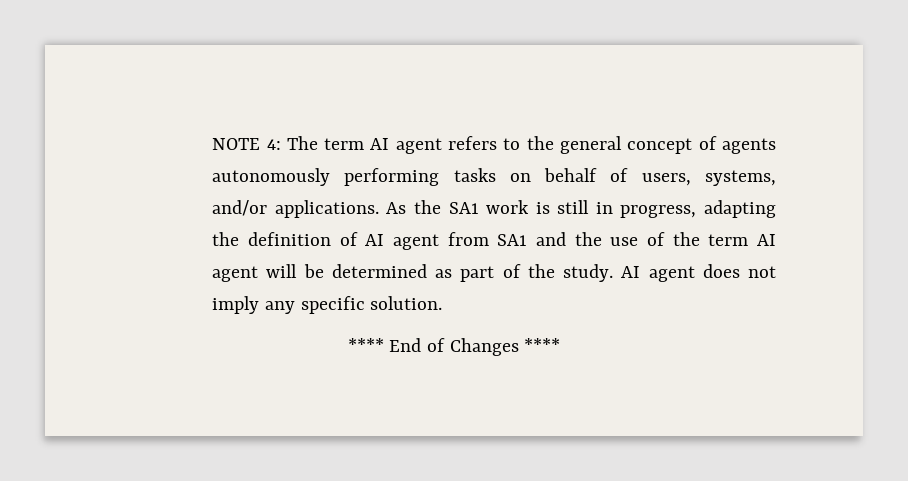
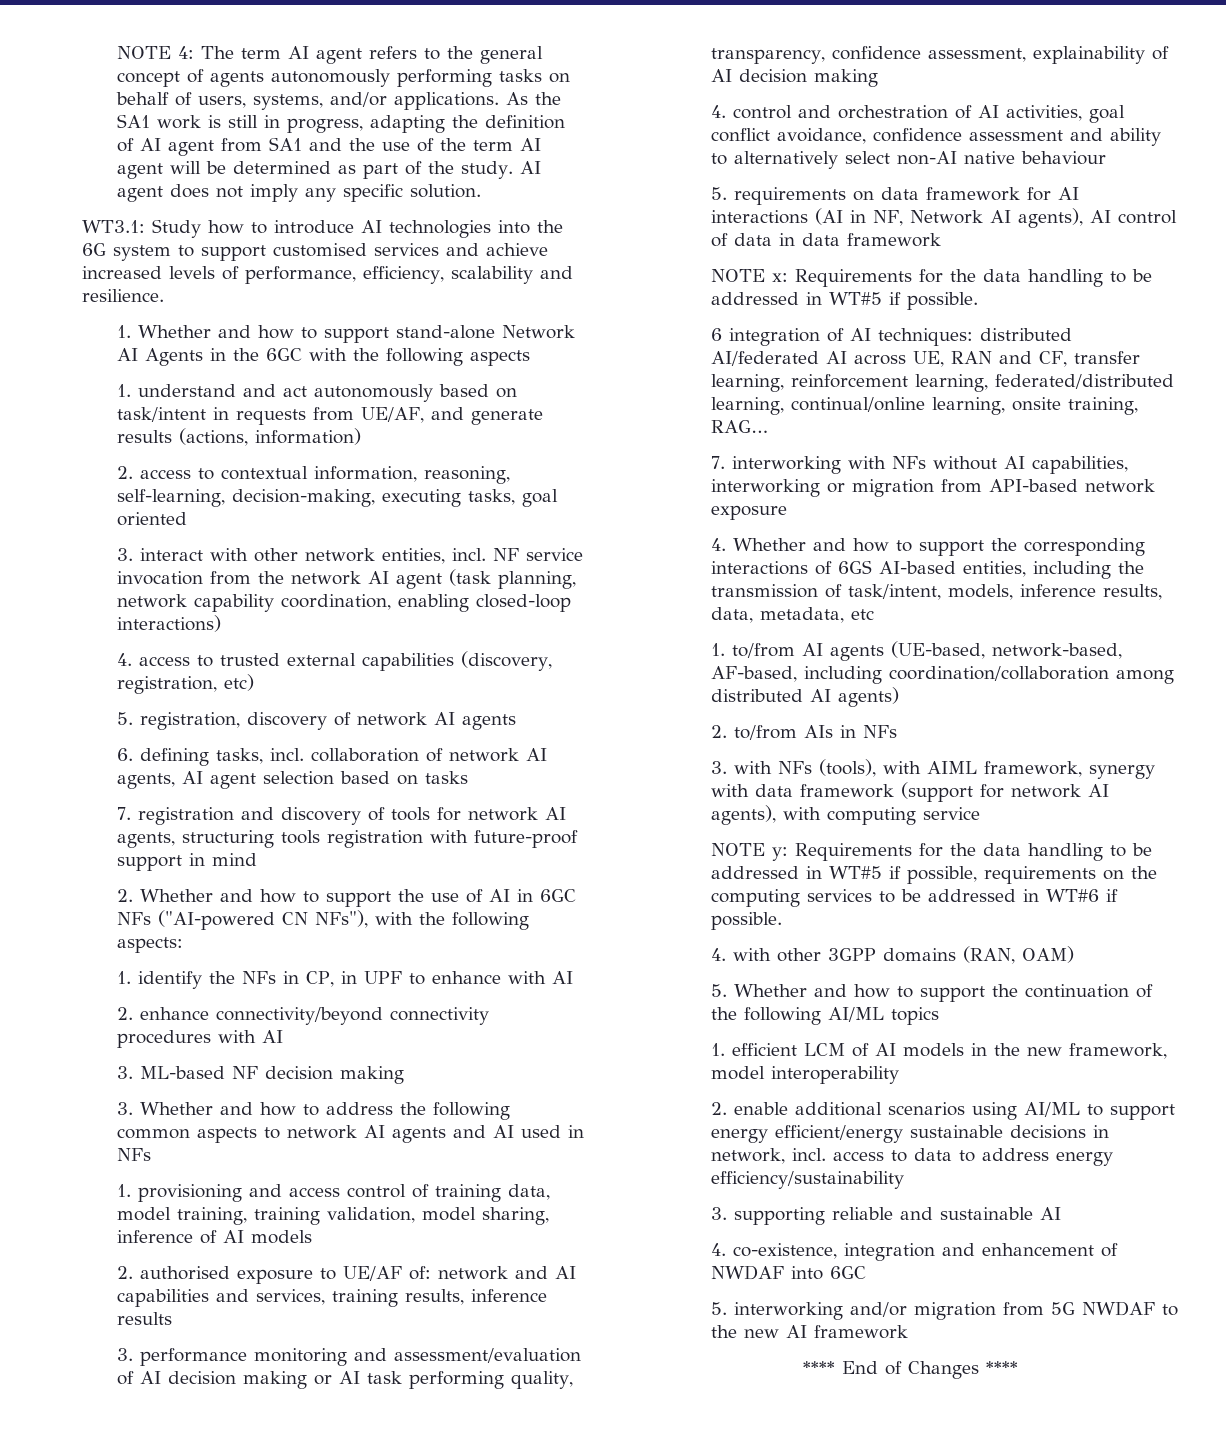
(443, 303) none -> [82,219,564,238] [82,243,549,261] [82,266,574,284] [82,289,165,302] [117,325,576,343] [117,348,531,366] [117,384,518,402] [117,407,544,425] [117,428,362,446] [117,466,511,484] [117,489,559,507] [117,512,188,526] [117,548,584,564] [117,569,577,589] [117,594,572,612] [117,615,222,632] [117,651,553,671] [117,674,255,694] [117,712,517,730] [117,748,548,766] [117,771,469,789] [117,807,567,825] [117,830,579,848] [117,853,258,871] [117,889,577,907] [117,910,530,930] [117,937,184,953] [117,971,574,989] [117,1007,490,1025] [117,1030,284,1048] [117,1066,405,1084] [117,1102,511,1120] [117,1125,585,1143] [117,1148,152,1161] [117,1184,551,1202] [117,1207,550,1225] [117,1230,313,1244] [117,1266,577,1284] [117,1289,548,1307] [117,1312,173,1325] [117,1348,582,1366] [117,1371,574,1389] [711,46,1170,64] [711,69,879,87] [711,105,1126,123] [711,128,1162,146] [711,151,1107,169] [711,187,1080,205] [711,208,1178,228] [711,233,942,247] [711,269,1153,287] [711,292,979,310] [711,328,1073,346] [711,351,1141,367] [711,374,1175,392] [711,397,1139,415] [711,420,769,433] [711,456,1129,474] [711,479,1156,497] [711,505,788,520] [711,538,1146,556] [711,560,1145,579] [711,584,1163,600] [711,607,875,623] [711,641,1123,661] [711,666,1175,684] [711,687,900,707] [711,725,898,740] [711,759,1156,779] [711,782,1110,802] [711,805,981,825] [711,843,1153,861] [711,866,1158,884] [711,889,1119,907] [711,912,783,930] [711,946,1075,964] [711,984,1154,1002] [711,1007,940,1025] [711,1043,1168,1059] [711,1066,900,1084] [711,1102,1176,1120] [711,1125,1110,1143] [711,1148,1114,1166] [711,1171,905,1189] [711,1207,1062,1225] [711,1243,1119,1261] [711,1265,867,1280] [711,1301,1179,1320] [711,1325,909,1339] // WT3.1: Study how to introduce AI technologies into the 6G system to support customised services and achieve increased levels of performance, efficiency, scalability and resilience. // 1. Whether and how to support stand-alone Network AI Agents in the 6GC with the following aspects // 1. understand and act autonomously based on task/intent in requests from UE/AF, and generate results (actions, information) // 2. access to contextual information, reasoning, self-learning, decision-making, executing tasks, goal oriented // 3. interact with other network entities, incl. NF service invocation from the network AI agent (task planning, network capability coordination, enabling closed-loop interactions) // 4. access to trusted external capabilities (discovery, registration, etc) // 5. registration, discovery of network AI agents // 6. defining tasks, incl. collaboration of network AI agents, AI agent selection based on tasks // 7. registration and discovery of tools for network AI agents, structuring tools registration with future-proof support in mind // 2. Whether and how to support the use of AI in 6GC NFs ("AI-powered CN NFs"), with the following aspects: // 1. identify the NFs in CP, in UPF to enhance with AI // 2. enhance connectivity/beyond connectivity procedures with AI // 3. ML-based NF decision making // 3. Whether and how to address the following common aspects to network AI agents and AI used in NFs // 1. provisioning and access control of training data, model training, training validation, model sharing, inference of AI models // 2. authorised exposure to UE/AF of: network and AI capabilities and services, training results, inference results // 3. performance monitoring and assessment/evaluation of AI decision making or AI task performing quality, transparency, confidence assessment, explainability of AI decision making // 4. control and orchestration of AI activities, goal conflict avoidance, confidence assessment and ability to alternatively select non-AI native behaviour // 5. requirements on data framework for AI interactions (AI in NF, Network AI agents), AI control of data in data framework // NOTE x: Requirements for the data handling to be addressed in WT#5 if possible. // 6 integration of AI techniques: distributed AI/federated AI across UE, RAN and CF, transfer learning, reinforcement learning, federated/distributed learning, continual/online learning, onsite training, RAG… // 7. interworking with NFs without AI capabilities, interworking or migration from API-based network exposure // 4. Whether and how to support the corresponding interactions of 6GS AI-based entities, including the transmission of task/intent, models, inference results, data, metadata, etc // 1. to/from AI agents (UE-based, network-based, AF-based, including coordination/collaboration among distributed AI agents) // 2. to/from AIs in NFs // 3. with NFs (tools), with AIML framework, synergy with data framework (support for network AI agents), with computing service // NOTE y: Requirements for the data handling to be addressed in WT#5 if possible, requirements on the computing services to be addressed in WT#6 if possible. // 4. with other 3GPP domains (RAN, OAM) // 5. Whether and how to support the continuation of the following AI/ML topics // 1. efficient LCM of AI models in the new framework, model interoperability // 2. enable additional scenarios using AI/ML to support energy efficient/energy sustainable decisions in network, incl. access to data to address energy efficiency/sustainability // 3. supporting reliable and sustainable AI // 4. co-existence, integration and enhancement of NWDAF into 6GC // 5. interworking and/or migration from 5G NWDAF to the new AI framework

